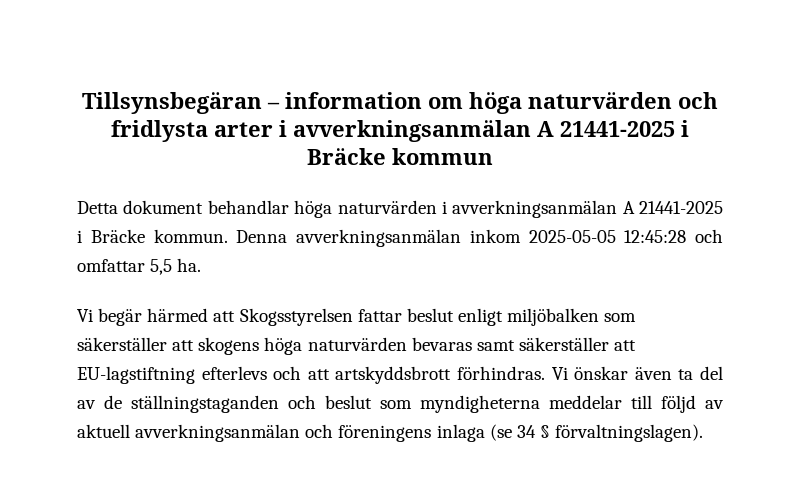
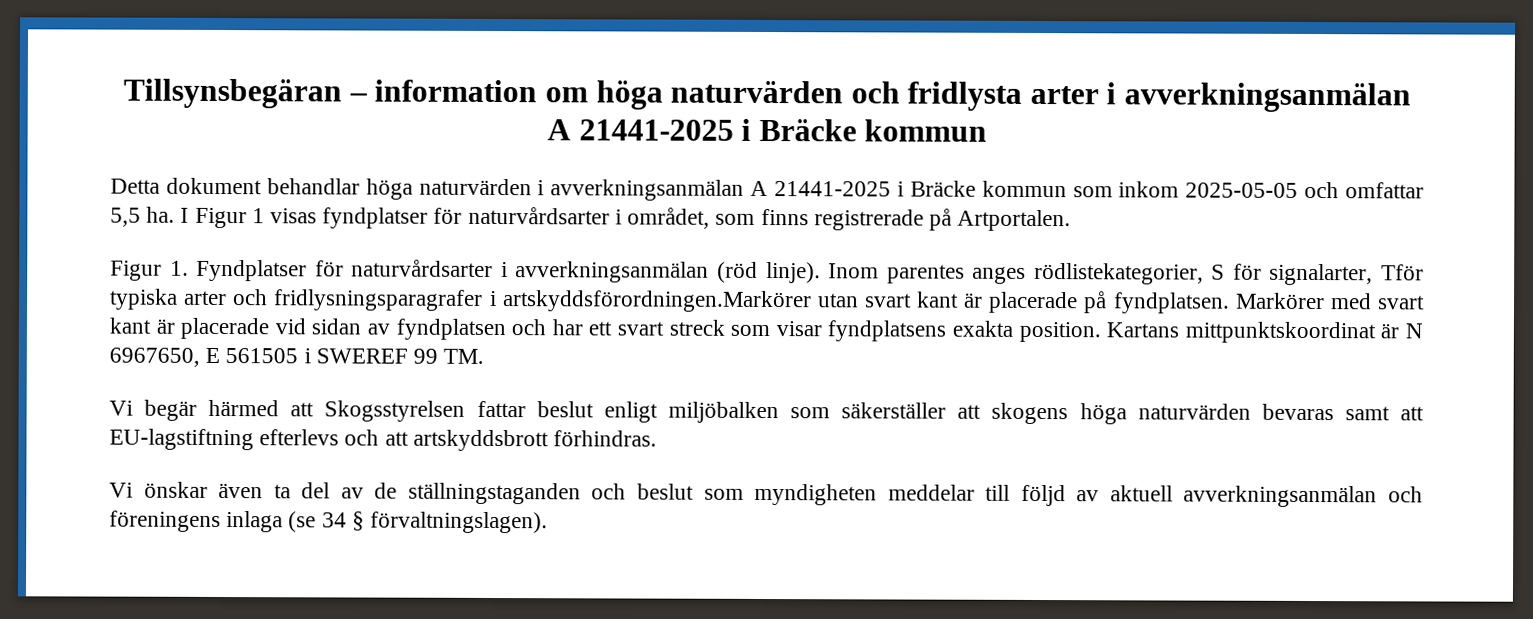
[153,229,461,247] kommun. Denna avverkningsanmälan -> [981,180,1113,198] kommun som
[624,230,687,243] 12:45:28 -> (1299, 190) none
(202, 265) none -> [180,206,1072,232] [110,259,1424,286] [109,288,1426,314] [109,317,1423,344] [109,347,485,367] I Figur 1 visas fyndplatser för naturvårdsarter i området, som finns registrerade på Artportalen. // Figur 1. Fyndplatser för naturvårdsarter i avverkningsanmälan (röd linje). Inom parentes anges rödlistekategorier, S för signalarter, Tför typiska arter och fridlysningsparagrafer i artskyddsförordningen.Markörer utan svart kant är placerade på fyndplatsen. Markörer med svart kant är placerade vid sidan av fyndplatsen och har ett svart streck som visar fyndplatsens exakta position. Kartans mittpunktskoordinat är N 6967650, E 561505 i SWEREF 99 TM.
[518,337,609,351] säkerställer -> (1390, 413) none
(545, 373) none -> (658, 438) //
[420,395,540,413] myndigheterna -> [754,483,878,506] myndigheten

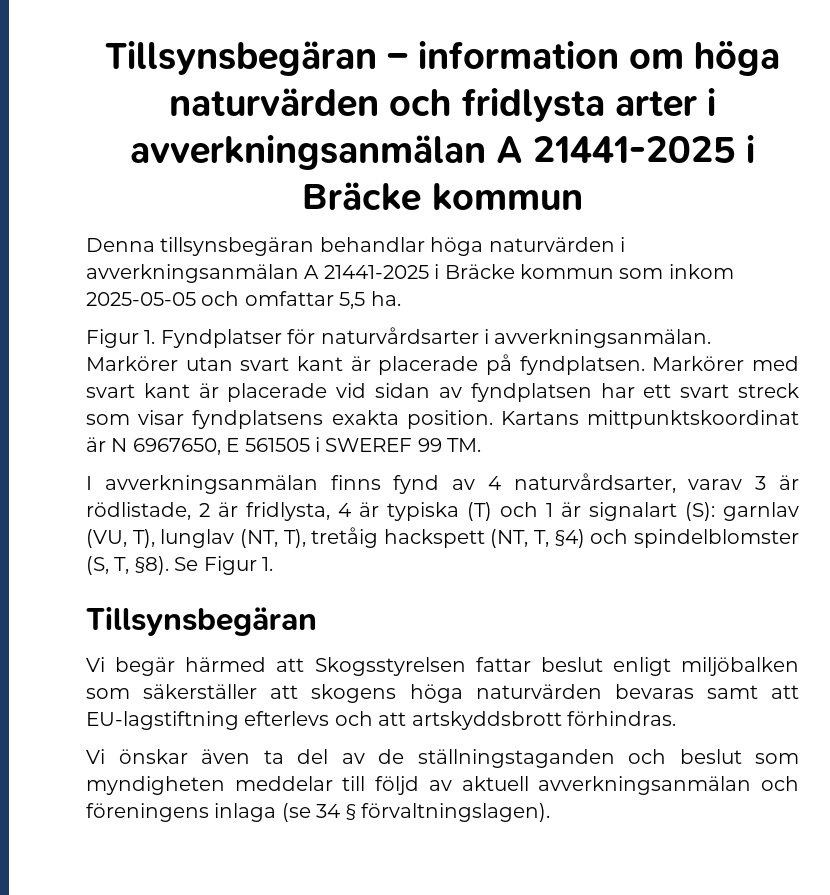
[110,177,262,195] Detta dokument -> [86,237,315,256] Denna tillsynsbegäran
[180,206,1072,232] I Figur 1 visas fyndplatser för naturvårdsarter i området, som finns registrerade på Artportalen. -> (401, 298) none
[515,261,1424,286] [109,288,812,313] avverkningsanmälan (röd linje). Inom parentes anges rödlistekategorier, S för signalarter, Tför typiska arter och fridlysningsparagrafer i artskyddsförordningen.Markörer -> [494,329,712,348] [86,356,178,371] avverkningsanmälan. Markörer
[511,319,547,336] och -> (592, 392) none
(485, 356) none -> [86,473,800,494] [86,502,799,521] [86,527,799,548] [86,556,273,575] [86,607,317,636] // I avverkningsanmälan finns fynd av 4 naturvårdsarter, varav 3 är rödlistade, 2 är fridlysta, 4 är typiska (T) och 1 är signalart (S): garnlav (VU, T), lunglav (NT, T), tretåig hackspett (NT, T, §4) och spindelblomster (S, T, §8). Se Figur 1. // Tillsynsbegäran

